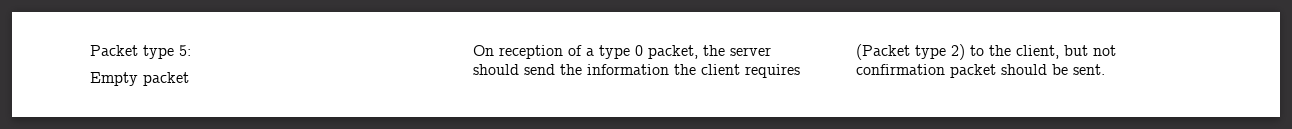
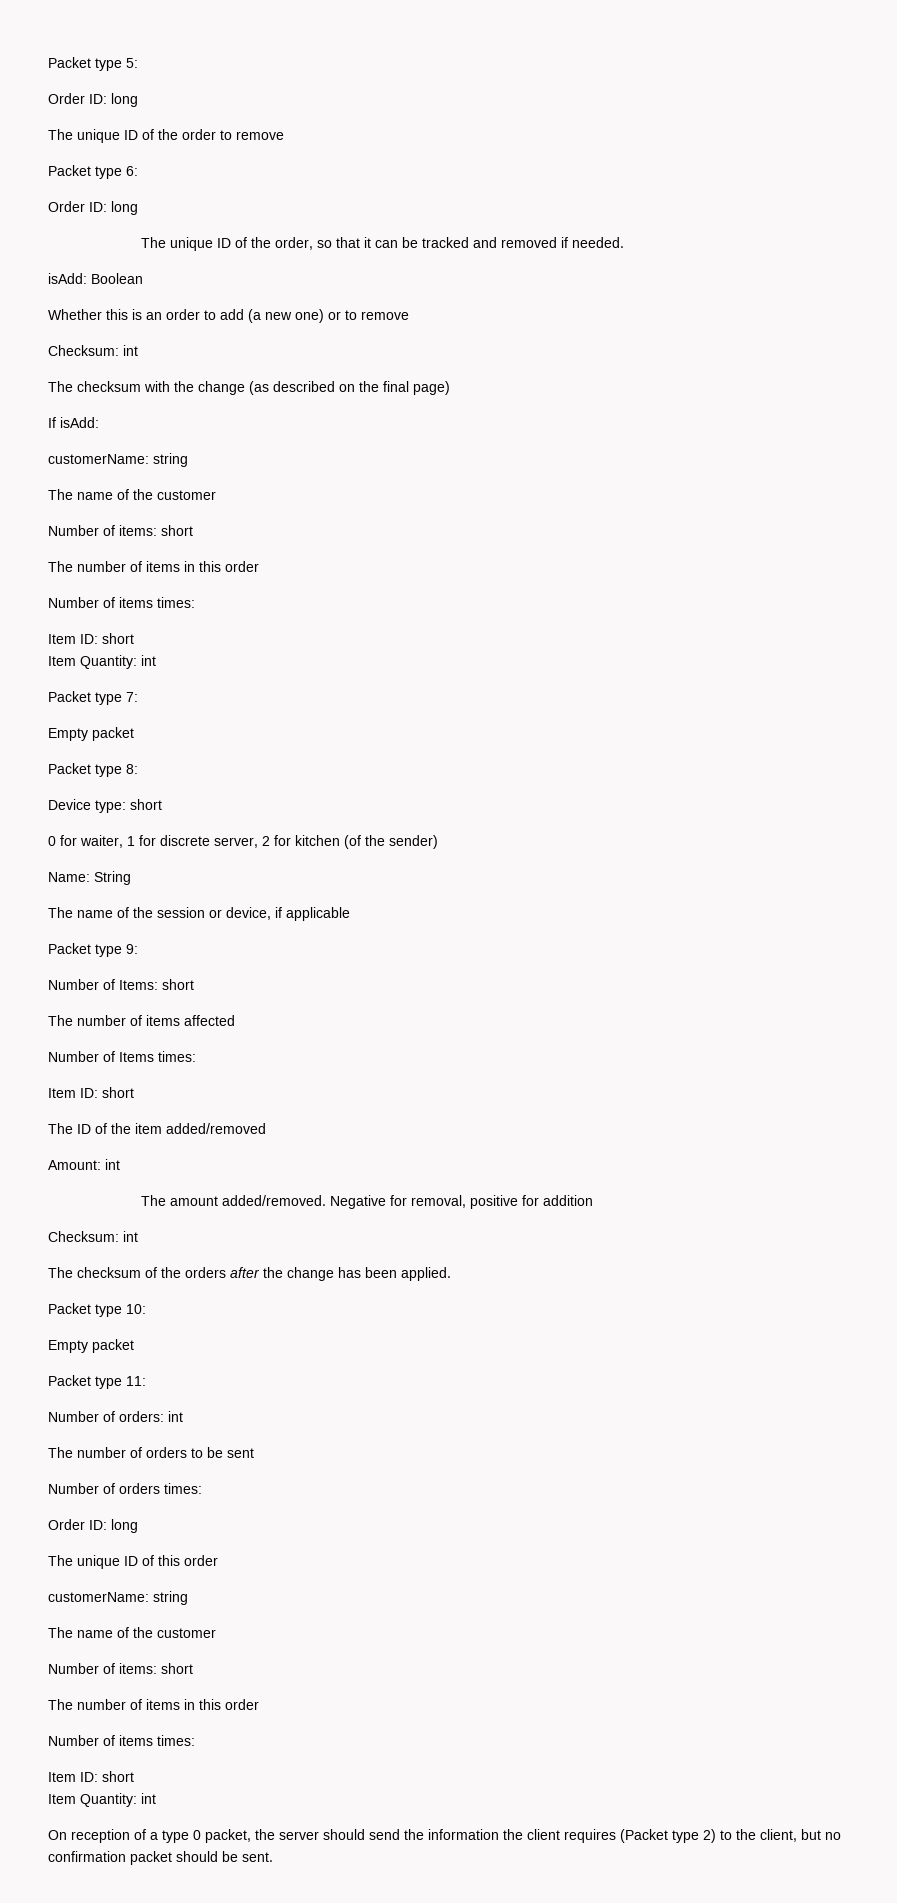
[90,72,189,86] Empty packet -> [48,93,138,107] [48,129,284,143] [48,165,138,179] [48,201,138,215] [140,237,624,251] [48,273,143,284] [48,309,409,323] [48,345,138,356] [48,381,450,395] [48,417,99,428] [48,453,188,467] [48,489,216,500] [48,525,193,536] [48,561,259,572] [48,597,195,608] [48,633,134,644] [48,655,156,669] [48,691,138,705] [48,727,134,741] [48,763,138,777] [48,799,162,813] [48,835,438,849] [48,871,131,885] [48,907,350,921] [48,943,138,957] [48,979,194,990] [48,1015,235,1026] [48,1051,196,1062] [48,1087,134,1098] [48,1123,266,1134] [48,1159,120,1170] [140,1195,593,1209] [48,1231,138,1242] [48,1267,451,1281] [48,1303,146,1317] [48,1339,134,1353] [48,1375,146,1389] [48,1411,183,1422] [48,1447,254,1458] [48,1483,202,1494] [48,1519,138,1533] [48,1555,218,1569] [48,1591,188,1605] [48,1627,216,1638] [48,1663,193,1674] [48,1699,259,1710] [48,1735,195,1746] [48,1771,134,1782] [48,1793,156,1807] Order ID: long // The unique ID of the order to remove // Packet type 6: // Order ID: long // The unique ID of the order, so that it can be tracked and removed if needed. // isAdd: Boolean // Whether this is an order to add (a new one) or to remove // Checksum: int // The checksum with the change (as described on the final page) // If isAdd: // customerName: string // The name of the customer // Number of items: short // The number of items in this order // Number of items times: // Item ID: short // Item Quantity: int // Packet type 7: // Empty packet // Packet type 8: // Device type: short // 0 for waiter, 1 for discrete server, 2 for kitchen (of the sender) // Name: String // The name of the session or device, if applicable // Packet type 9: // Number of Items: short // The number of items affected // Number of Items times: // Item ID: short // The ID of the item added/removed // Amount: int // The amount added/removed. Negative for removal, positive for addition // Checksum: int // The checksum of the orders after the change has been applied. // Packet type 10: // Empty packet // Packet type 11: // Number of orders: int // The number of orders to be sent // Number of orders times: // Order ID: long // The unique ID of this order // customerName: string // The name of the customer // Number of items: short // The number of items in this order // Number of items times: // Item ID: short // Item Quantity: int
[1093,45,1116,56] not -> [825,1832,841,1840] no

